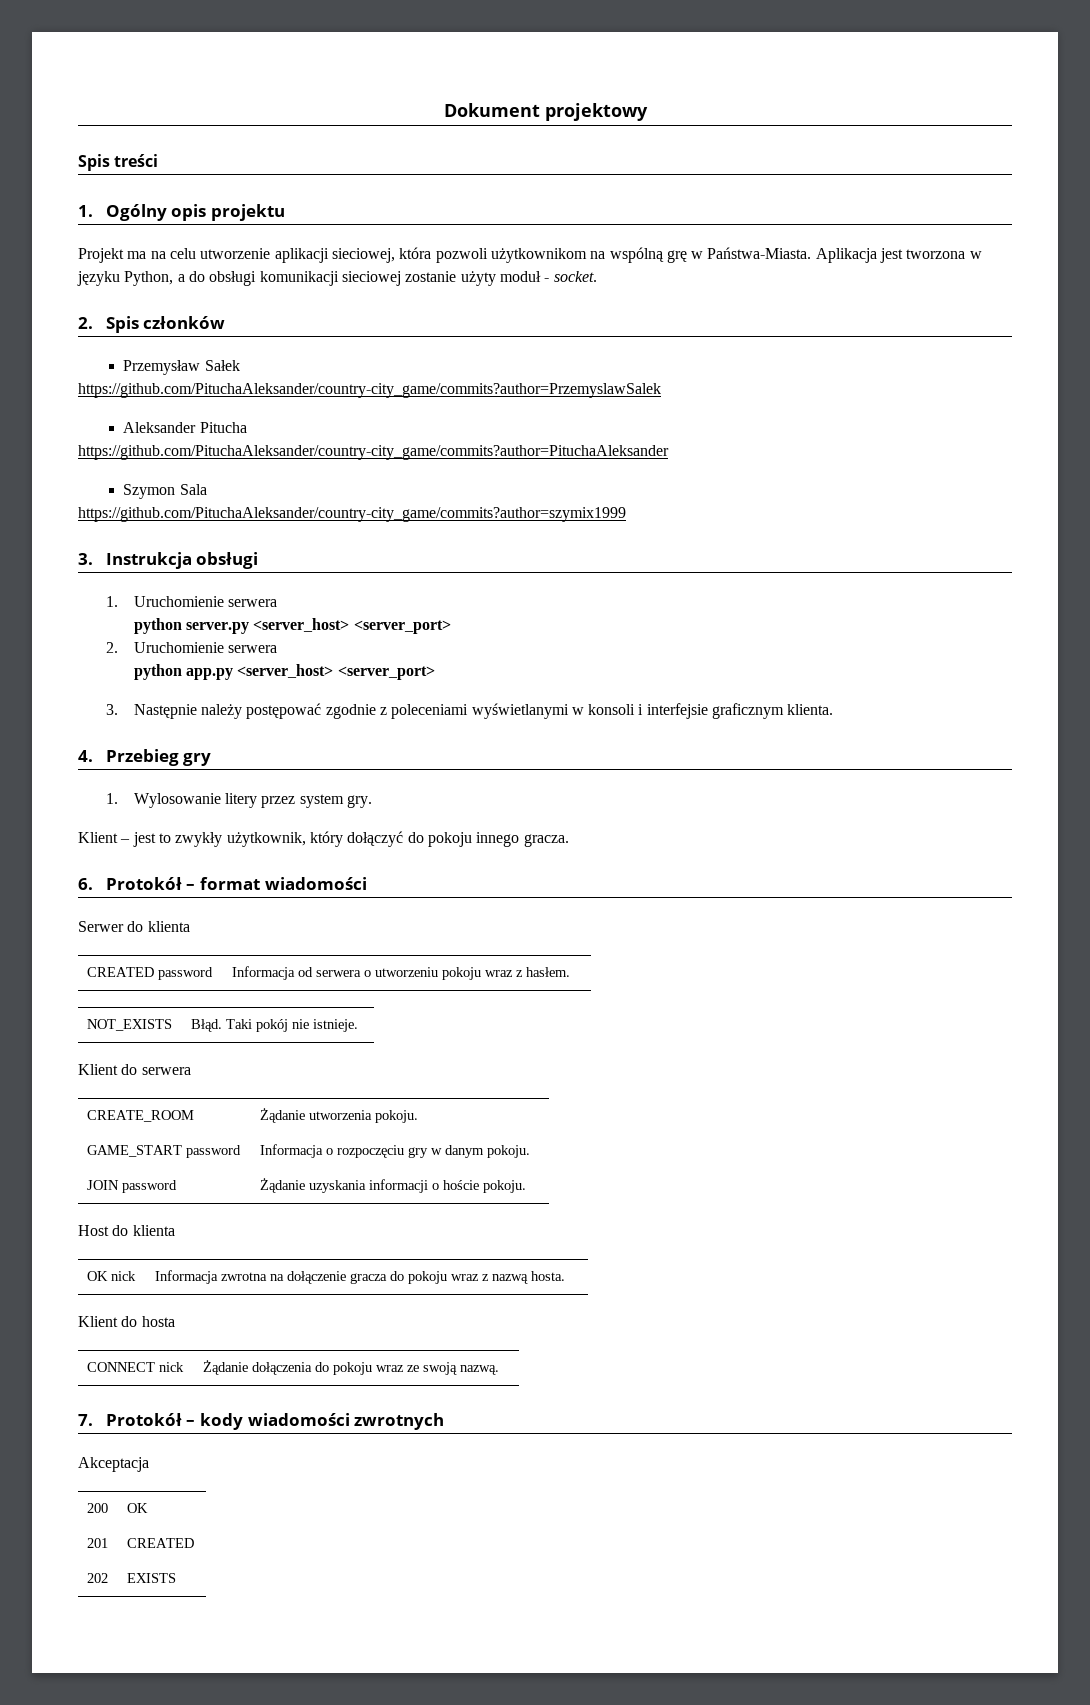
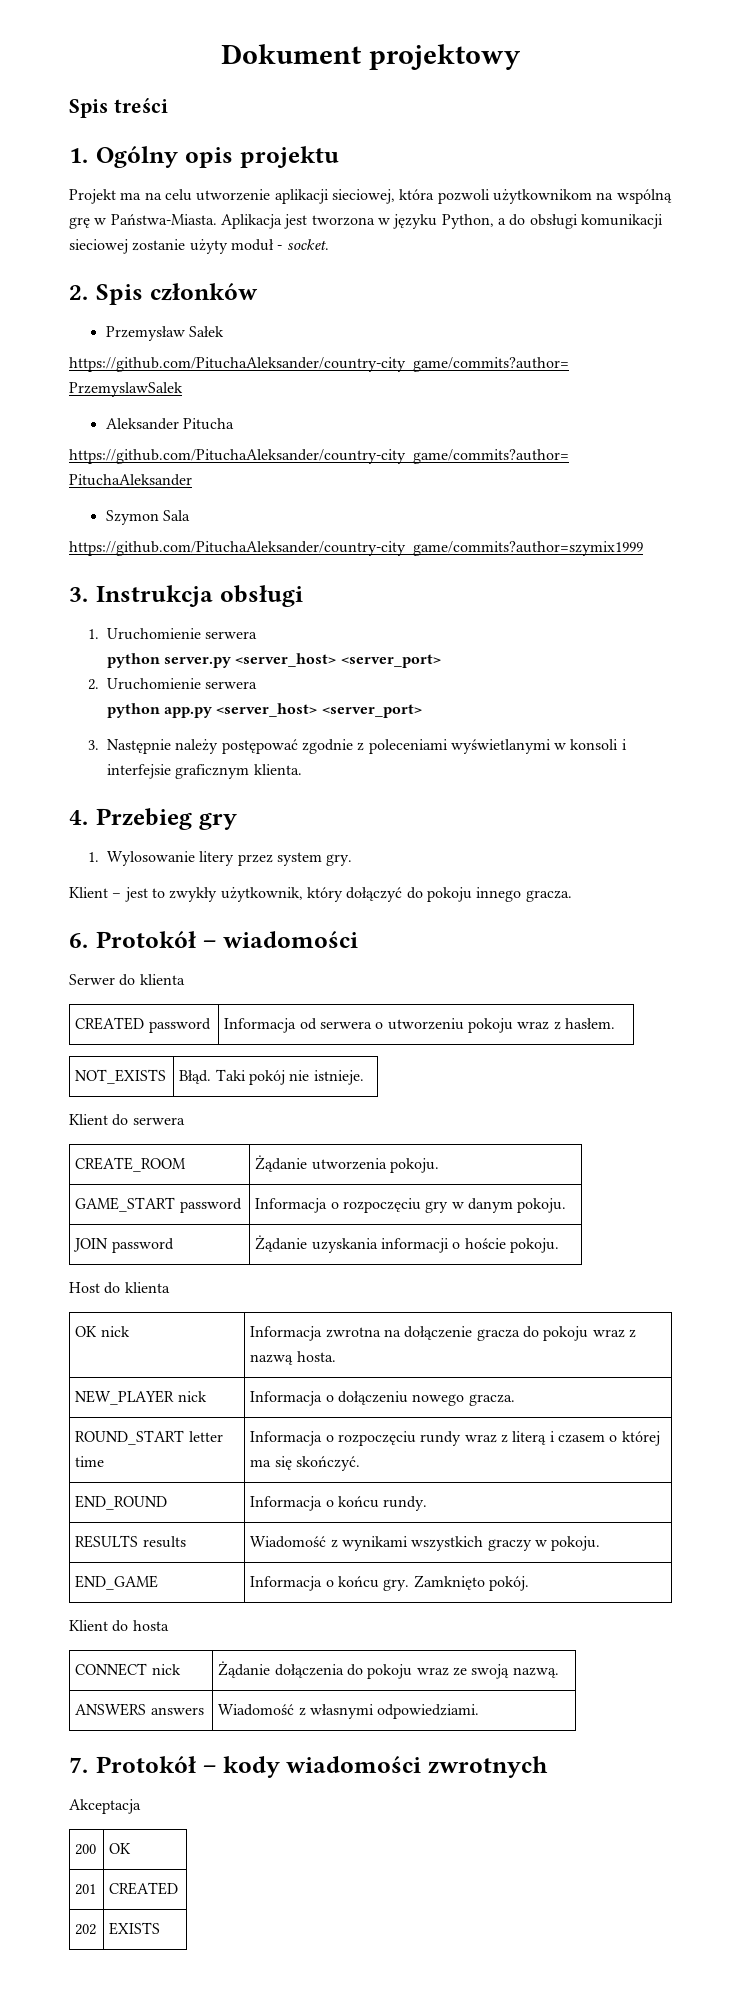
[199,877,260,890] format -> (216, 944) none
(566, 1276) none -> [75,1390,207,1405] [250,1391,515,1406] [75,1430,223,1445] [75,1456,105,1467] [250,1431,660,1446] [250,1456,361,1471] [75,1495,168,1510] [250,1496,428,1511] [75,1535,186,1548] [250,1536,601,1551] [75,1575,159,1590] [250,1575,530,1591] // NEW_PLAYER nick | Informacja o dołączeniu nowego gracza. // ROUND_START letter time | Informacja o rozpoczęciu rundy wraz z literą i czasem o której ma się skończyć. // END_ROUND | Informacja o końcu rundy. // RESULTS results | Wiadomość z wynikami wszystkich graczy w pokoju. // END_GAME | Informacja o końcu gry. Zamknięto pokój.
(500, 1370) none -> [75,1703,204,1716] [218,1704,480,1719] // ANSWERS answers | Wiadomość z własnymi odpowiedziami.

